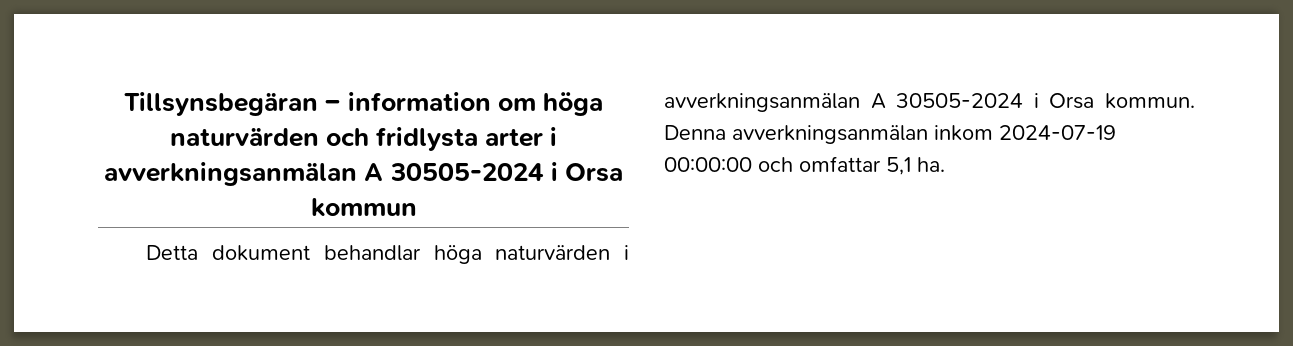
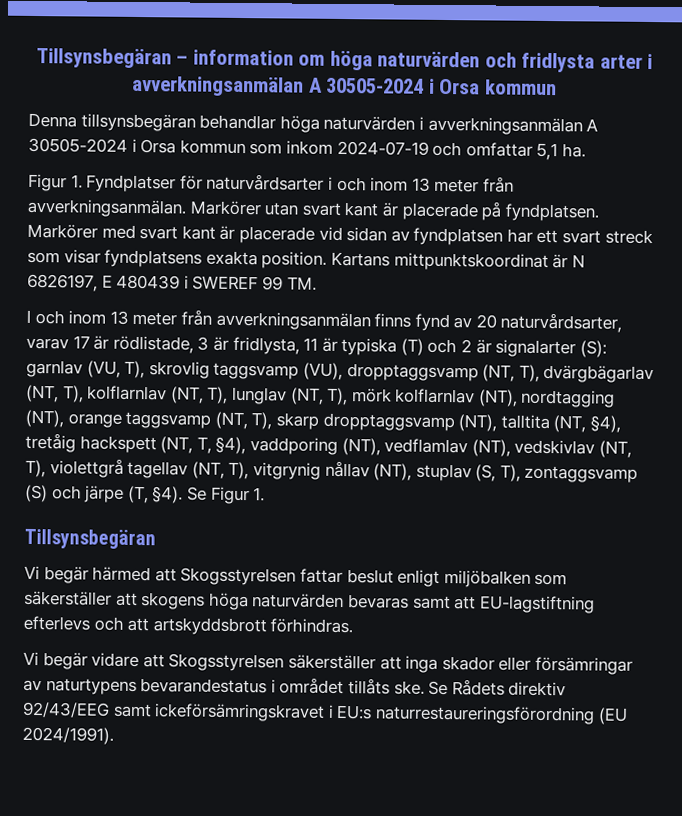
[146,245,311,261] Detta dokument -> [28,112,196,132] Denna tillsynsbegäran
[1105,93,1195,109] [664,125,928,144] kommun. Denna avverkningsanmälan -> [179,139,283,155] kommun som
[664,157,752,172] 00:00:00 -> (429, 148) none
(945, 164) none -> [28,173,514,193] [27,198,600,222] [27,223,653,246] [27,249,585,272] [27,273,317,292] [26,309,623,333] [26,335,607,358] [26,359,655,384] [26,384,616,408] [25,409,621,433] [25,432,632,458] [25,458,639,483] [25,484,266,505] [24,528,156,550] [24,565,568,588] [24,590,595,614] [23,615,354,636] [23,651,633,675] [23,677,567,697] [22,701,628,725] [22,726,114,745] // Figur 1. Fyndplatser för naturvårdsarter i och inom 13 meter från avverkningsanmälan. Markörer utan svart kant är placerade på fyndplatsen. Markörer med svart kant är placerade vid sidan av fyndplatsen har ett svart streck som visar fyndplatsens exakta position. Kartans mittpunktskoordinat är N 6826197, E 480439 i SWEREF 99 TM. // I och inom 13 meter från avverkningsanmälan finns fynd av 20 naturvårdsarter, varav 17 är rödlistade, 3 är fridlysta, 11 är typiska (T) och 2 är signalarter (S): garnlav (VU, T), skrovlig taggsvamp (VU), dropptaggsvamp (NT, T), dvärgbägarlav (NT, T), kolflarnlav (NT, T), lunglav (NT, T), mörk kolflarnlav (NT), nordtagging (NT), orange taggsvamp (NT, T), skarp dropptaggsvamp (NT), talltita (NT, §4), tretåig hackspett (NT, T, §4), vaddporing (NT), vedflamlav (NT), vedskivlav (NT, T), violettgrå tagellav (NT, T), vitgrynig nållav (NT), stuplav (S, T), zontaggsvamp (S) och järpe (T, §4). Se Figur 1. // Tillsynsbegäran // Vi begär härmed att Skogsstyrelsen fattar beslut enligt miljöbalken som säkerställer att skogens höga naturvärden bevaras samt att EU-lagstiftning efterlevs och att artskyddsbrott förhindras. // Vi begär vidare att Skogsstyrelsen säkerställer att inga skador eller försämringar av naturtypens bevarandestatus i området tillåts ske. Se Rådets direktiv 92/43/EEG samt ickeförsämringskravet i EU:s naturrestaureringsförordning (EU 2024/1991).

